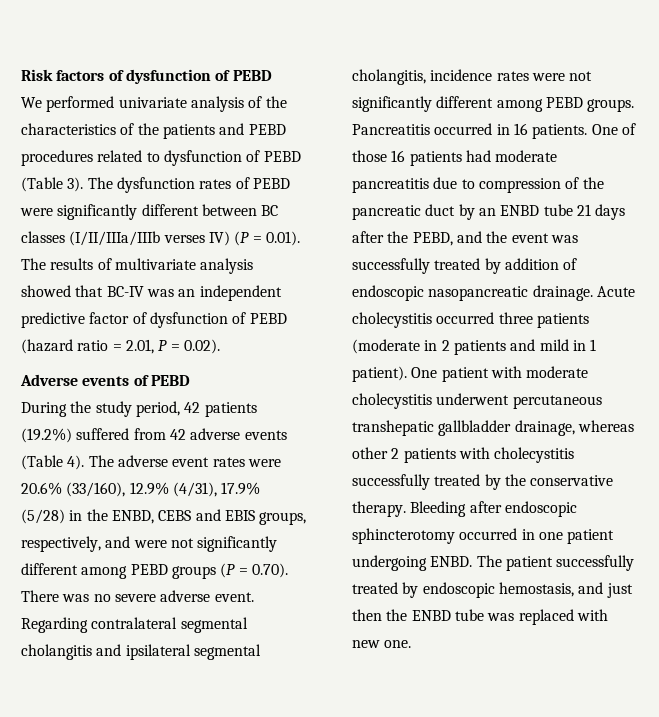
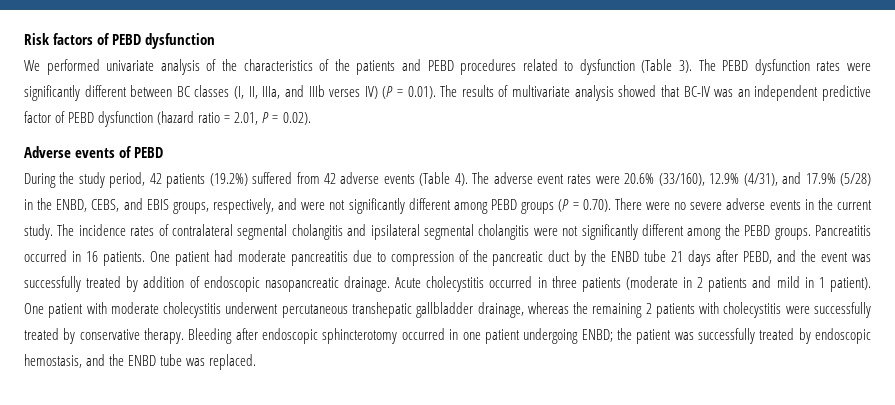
[125,69,272,84] dysfunction of PEBD -> [112,33,216,49] PEBD dysfunction
[246,150,301,162] of PEBD -> (635, 67) none
(113, 183) none -> [722,60,749,71] PEBD
[235,177,290,189] of PEBD -> (841, 66) none
[69,231,161,246] (I/II/IIIa/IIIb -> [234,85,325,99] (I, II, IIIa, and IIIb
[149,312,287,328] dysfunction of PEBD -> [68,111,154,127] PEBD dysfunction
(217, 489) none -> [782,172,802,184] and
[158,510,192,521] CEBS -> [91,199,120,212] CEBS,
[62,594,90,602] was -> [645,202,670,210] were
[214,592,254,602] [21,617,88,633] event. Regarding -> [769,198,873,210] [24,224,169,240] events in the current study. The incidence rates of
[352,69,593,85] [352,96,543,112] cholangitis, incidence rates were not significantly different among -> [478,224,740,240] cholangitis were not significantly different among the
[621,123,636,135] [352,150,462,166] of those 16 patients -> [174,251,210,266] patient
[478,208,496,216] an -> [591,250,607,262] the
[387,231,409,243] the -> (739, 256) none
(495, 318) none -> [537,277,547,288] in
[352,447,388,459] other -> [573,302,643,318] the remaining
[352,474,526,490] successfully treated by the -> [785,302,872,318] [24,328,76,344] were successfully treated by
[430,555,553,571] ENBD. The patient -> [581,328,694,344] ENBD; the patient was
[606,583,633,598] [352,609,382,621] just then -> (106, 360) none
[518,609,608,625] [352,640,412,648] replaced with new one. -> [209,354,257,370] replaced.

